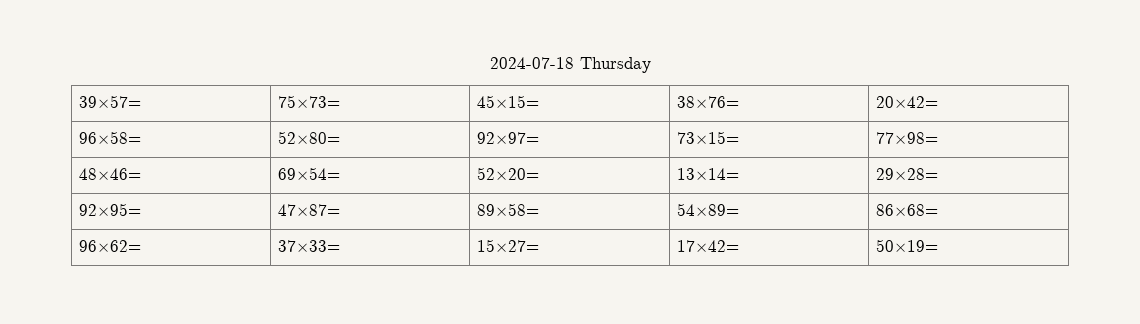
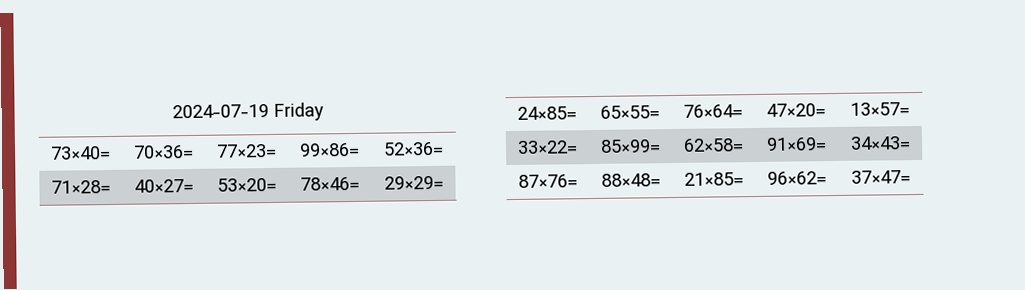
[489,57,651,73] [78,95,141,108] [277,95,340,108] [476,95,539,108] [676,96,739,108] [875,96,938,108] [78,131,141,144] [277,131,340,144] [476,132,539,144] [676,131,739,144] [875,132,938,144] [78,168,141,180] [277,167,340,180] [476,167,539,180] [676,168,739,180] [875,168,938,180] [78,203,141,216] [277,204,340,216] [476,203,539,216] [676,203,739,216] [875,204,938,216] [78,240,141,252] [277,240,340,252] [476,239,539,252] [676,240,739,252] [875,239,938,252] 2024-07-18 Thursday // 39×57= | 75×73= | 45×15= | 38×76= | 20×42= // 96×58= | 52×80= | 92×97= | 73×15= | 77×98= // 48×46= | 69×54= | 52×20= | 13×14= | 29×28= // 92×95= | 47×87= | 89×58= | 54×89= | 86×68= // 96×62= | 37×33= | 15×27= | 17×42= | 50×19= -> [171,102,324,121] [49,145,111,160] [132,144,194,159] [215,143,277,158] [298,142,360,157] [382,141,444,156] [50,179,111,194] [133,178,194,193] [216,177,277,192] [299,176,360,191] [383,175,444,190] [516,106,577,120] [599,105,660,119] [682,104,743,118] [765,103,826,117] [849,102,910,116] [516,140,578,154] [599,139,661,153] [682,138,744,152] [765,137,827,151] [849,136,911,150] [517,174,578,188] [600,173,661,187] [683,172,744,186] [766,171,827,185] [850,170,911,184] 2024-07-19 Friday // 73×40= | 70×36= | 77×23= | 99×86= | 52×36= // 71×28= | 40×27= | 53×20= | 78×46= | 29×29= // 24×85= | 65×55= | 76×64= | 47×20= | 13×57= // 33×22= | 85×99= | 62×58= | 91×69= | 34×43= // 87×76= | 88×48= | 21×85= | 96×62= | 37×47=

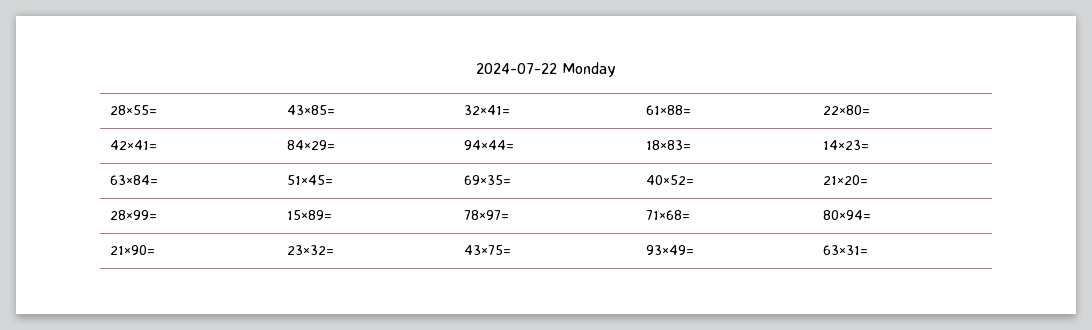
[171,102,324,121] [49,145,111,160] [132,144,194,159] [215,143,277,158] [298,142,360,157] [382,141,444,156] [50,179,111,194] [133,178,194,193] [216,177,277,192] [299,176,360,191] [383,175,444,190] [516,106,577,120] [599,105,660,119] [682,104,743,118] [765,103,826,117] [849,102,910,116] [516,140,578,154] [599,139,661,153] [682,138,744,152] [765,137,827,151] [849,136,911,150] [517,174,578,188] [600,173,661,187] [683,172,744,186] [766,171,827,185] [850,170,911,184] 2024-07-19 Friday // 73×40= | 70×36= | 77×23= | 99×86= | 52×36= // 71×28= | 40×27= | 53×20= | 78×46= | 29×29= // 24×85= | 65×55= | 76×64= | 47×20= | 13×57= // 33×22= | 85×99= | 62×58= | 91×69= | 34×43= // 87×76= | 88×48= | 21×85= | 96×62= | 37×47= -> [476,62,616,77] [109,105,157,115] [286,105,335,115] [463,105,510,115] [645,105,691,115] [822,105,870,115] [109,140,157,150] [286,140,335,150] [463,140,514,150] [645,140,691,150] [822,140,869,150] [109,175,158,185] [286,175,333,185] [463,175,511,185] [645,175,694,185] [822,175,868,185] [109,210,157,220] [286,210,332,220] [463,210,509,220] [645,210,690,220] [822,210,871,220] [109,245,155,255] [286,245,334,255] [463,245,511,255] [645,245,694,255] [822,245,868,255] 2024-07-22 Monday // 28×55= | 43×85= | 32×41= | 61×88= | 22×80= // 42×41= | 84×29= | 94×44= | 18×83= | 14×23= // 63×84= | 51×45= | 69×35= | 40×52= | 21×20= // 28×99= | 15×89= | 78×97= | 71×68= | 80×94= // 21×90= | 23×32= | 43×75= | 93×49= | 63×31=

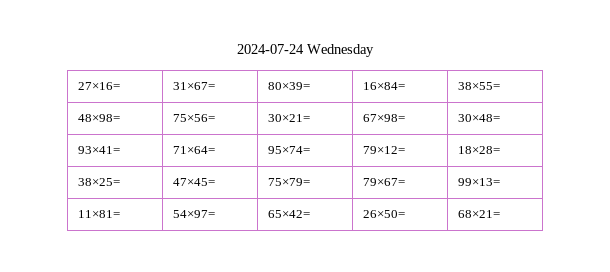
[476,62,616,77] [109,105,157,115] [286,105,335,115] [463,105,510,115] [645,105,691,115] [822,105,870,115] [109,140,157,150] [286,140,335,150] [463,140,514,150] [645,140,691,150] [822,140,869,150] [109,175,158,185] [286,175,333,185] [463,175,511,185] [645,175,694,185] [822,175,868,185] [109,210,157,220] [286,210,332,220] [463,210,509,220] [645,210,690,220] [822,210,871,220] [109,245,155,255] [286,245,334,255] [463,245,511,255] [645,245,694,255] [822,245,868,255] 2024-07-22 Monday // 28×55= | 43×85= | 32×41= | 61×88= | 22×80= // 42×41= | 84×29= | 94×44= | 18×83= | 14×23= // 63×84= | 51×45= | 69×35= | 40×52= | 21×20= // 28×99= | 15×89= | 78×97= | 71×68= | 80×94= // 21×90= | 23×32= | 43×75= | 93×49= | 63×31= -> [237,44,374,57] [78,82,121,90] [173,82,216,90] [268,82,311,90] [363,82,406,90] [458,82,501,90] [78,114,121,122] [173,114,216,122] [268,114,311,122] [363,114,406,122] [458,114,501,122] [78,146,121,154] [173,146,216,154] [268,146,311,154] [363,146,406,154] [458,146,501,154] [78,178,121,186] [173,178,216,186] [268,178,311,186] [363,178,406,186] [458,178,501,186] [78,210,121,218] [173,210,216,218] [268,210,311,218] [363,210,406,218] [458,210,501,218] 2024-07-24 Wednesday // 27×16= | 31×67= | 80×39= | 16×84= | 38×55= // 48×98= | 75×56= | 30×21= | 67×98= | 30×48= // 93×41= | 71×64= | 95×74= | 79×12= | 18×28= // 38×25= | 47×45= | 75×79= | 79×67= | 99×13= // 11×81= | 54×97= | 65×42= | 26×50= | 68×21=

